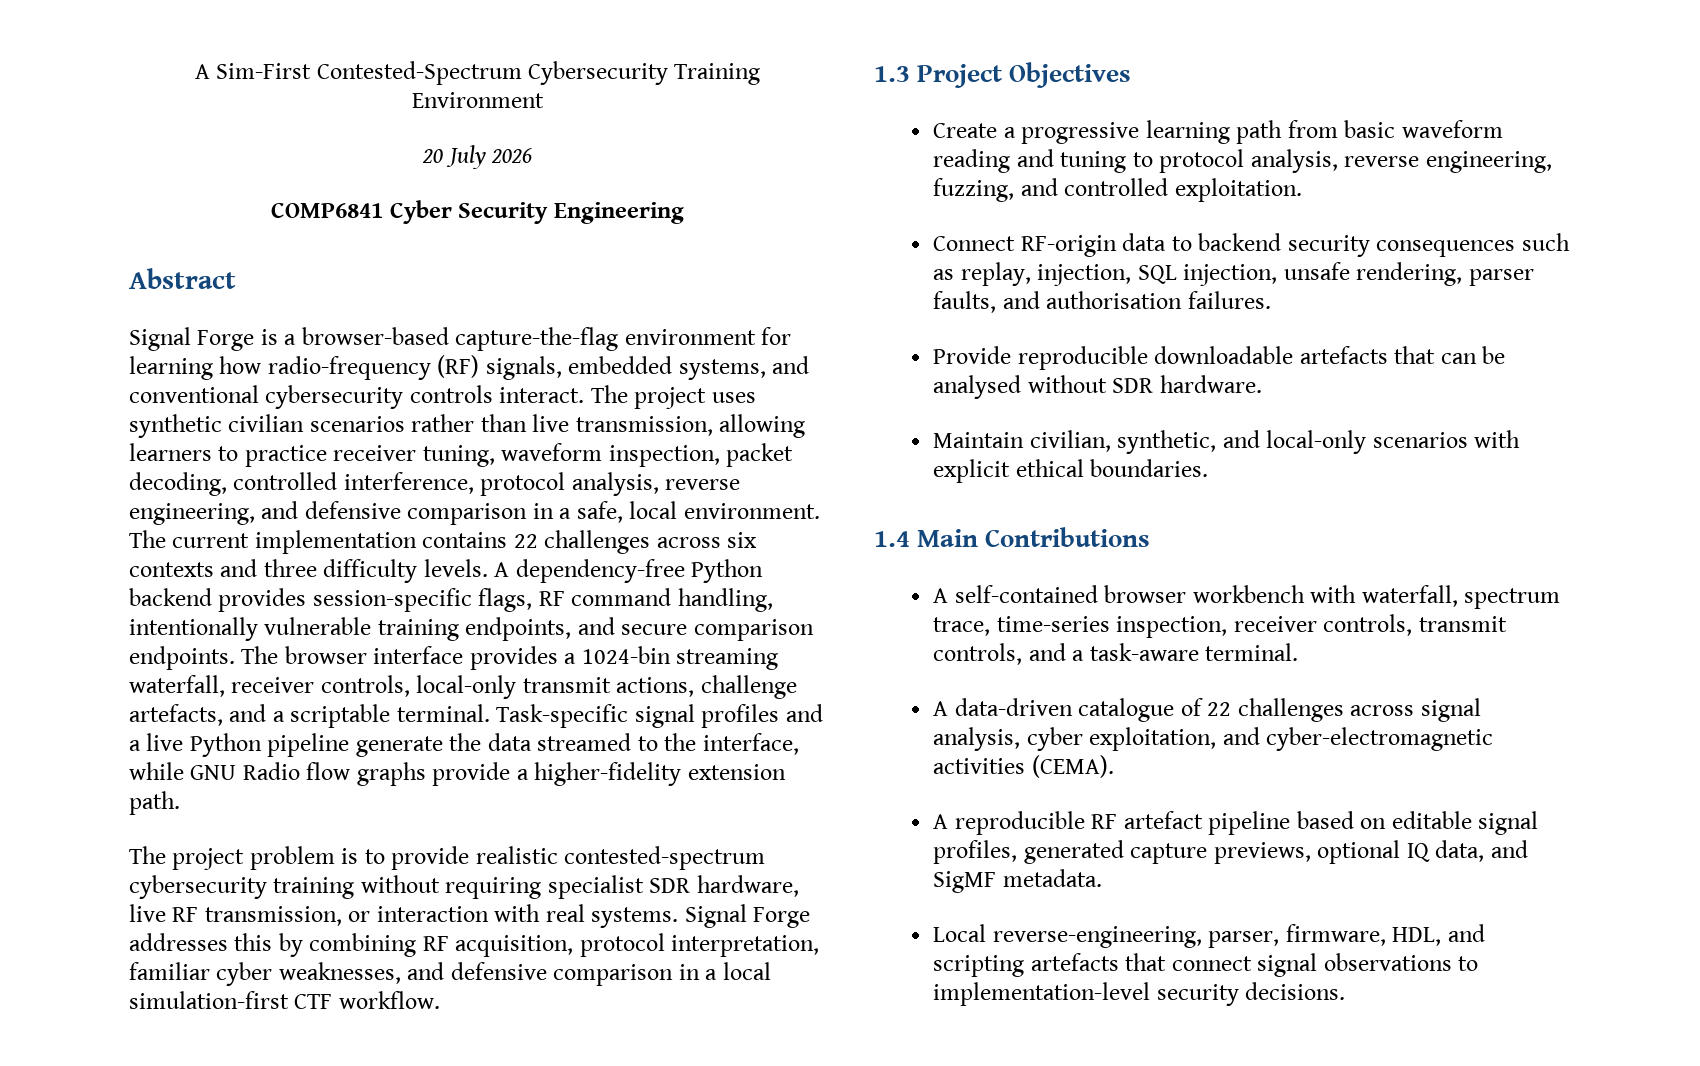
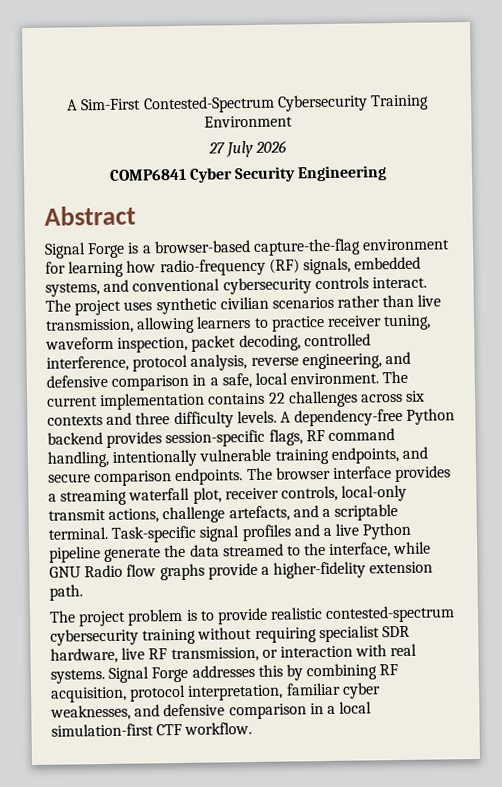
[422,149,444,163] 20 -> [207,142,225,154] 27
[581,646,779,670] [129,675,225,697] 1024-bin streaming waterfall, -> [60,487,222,506] streaming waterfall plot,
[874,62,1132,88] [933,120,1503,144] [933,149,1552,173] [933,178,1302,202] [933,233,1570,257] [933,262,1534,286] [933,291,1271,313] [933,346,1506,370] [933,375,1262,399] [933,430,1521,454] [933,459,1209,483] [874,527,1151,547] [933,585,1561,609] [933,614,1507,638] [933,643,1299,665] [933,698,1481,722] [933,727,1494,751] [933,755,1114,778] [933,811,1539,835] [933,840,1528,864] [933,869,1102,893] [933,924,1485,948] [933,953,1479,977] [933,982,1346,1006] // 1.3 Project Objectives // Create a progressive learning path from basic waveform reading and tuning to protocol analysis, reverse engineering, fuzzing, and controlled exploitation. // Connect RF-origin data to backend security consequences such as replay, injection, SQL injection, unsafe rendering, parser faults, and authorisation failures. // Provide reproducible downloadable artefacts that can be analysed without SDR hardware. // Maintain civilian, synthetic, and local-only scenarios with explicit ethical boundaries. // 1.4 Main Contributions // A self-contained browser workbench with waterfall, spectrum trace, time-series inspection, receiver controls, transmit controls, and a task-aware terminal. // A data-driven catalogue of 22 challenges across signal analysis, cyber exploitation, and cyber-electromagnetic activities (CEMA). // A reproducible RF artefact pipeline based on editable signal profiles, generated capture previews, optional IQ data, and SigMF metadata. // Local reverse-engineering, parser, firmware, HDL, and scripting artefacts that connect signal observations to implementation-level security decisions. -> (253, 728) none

